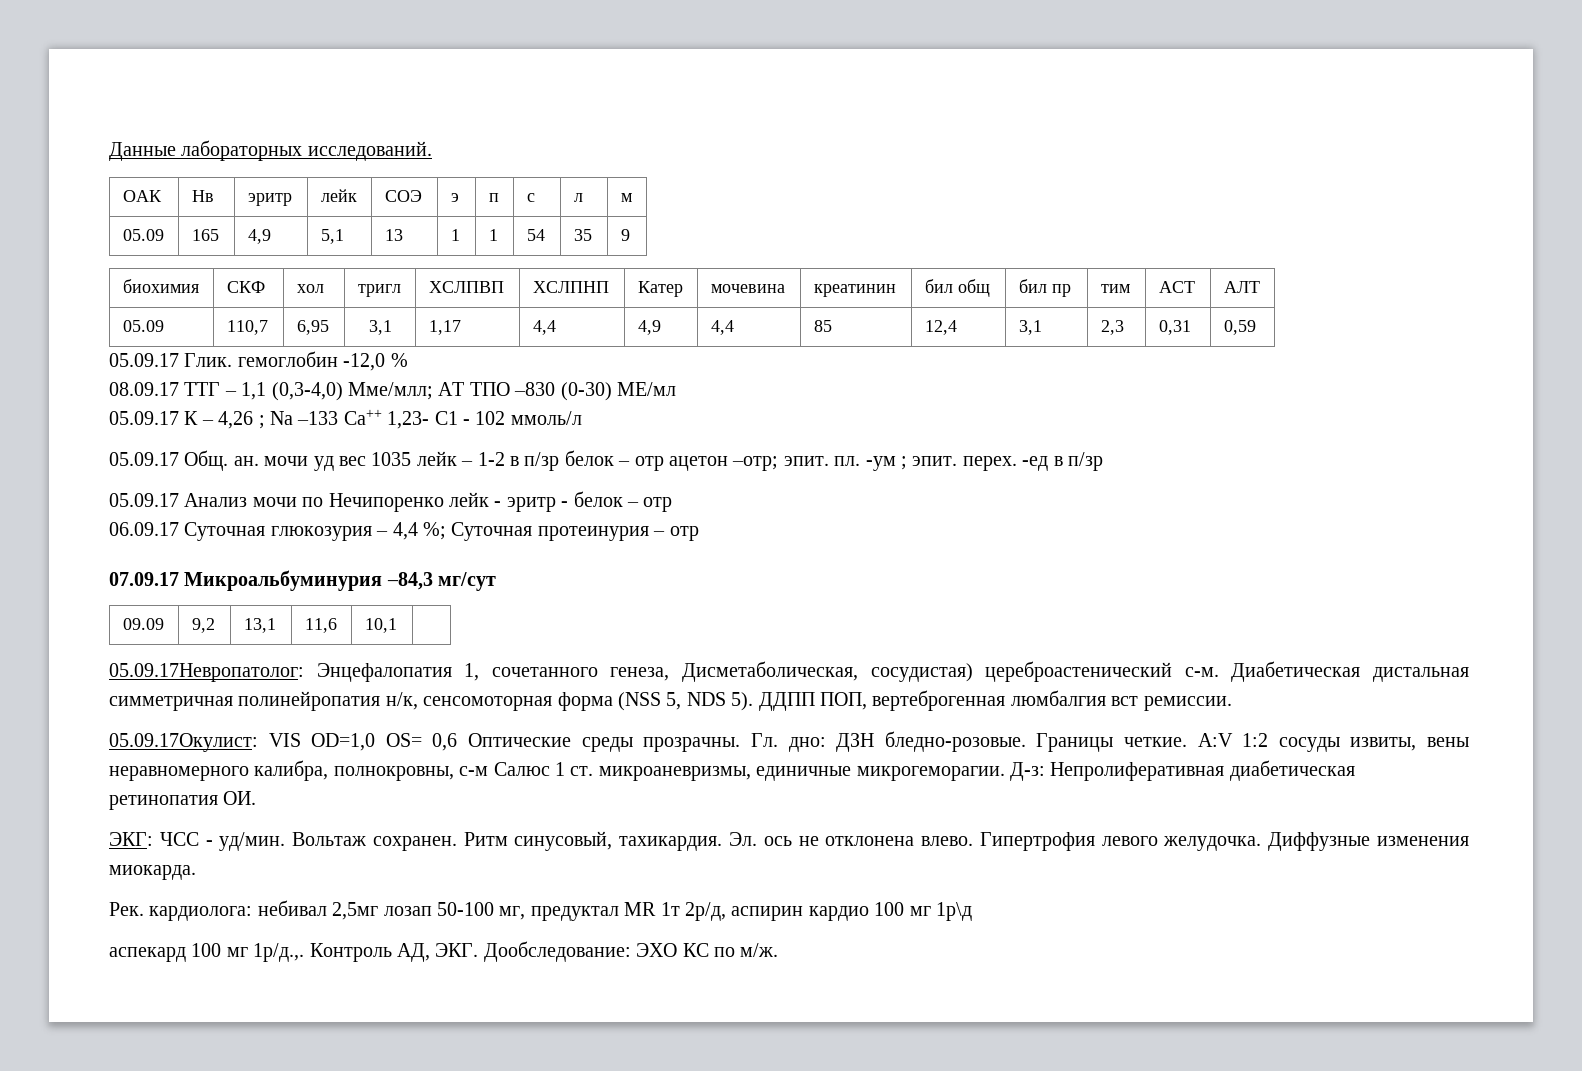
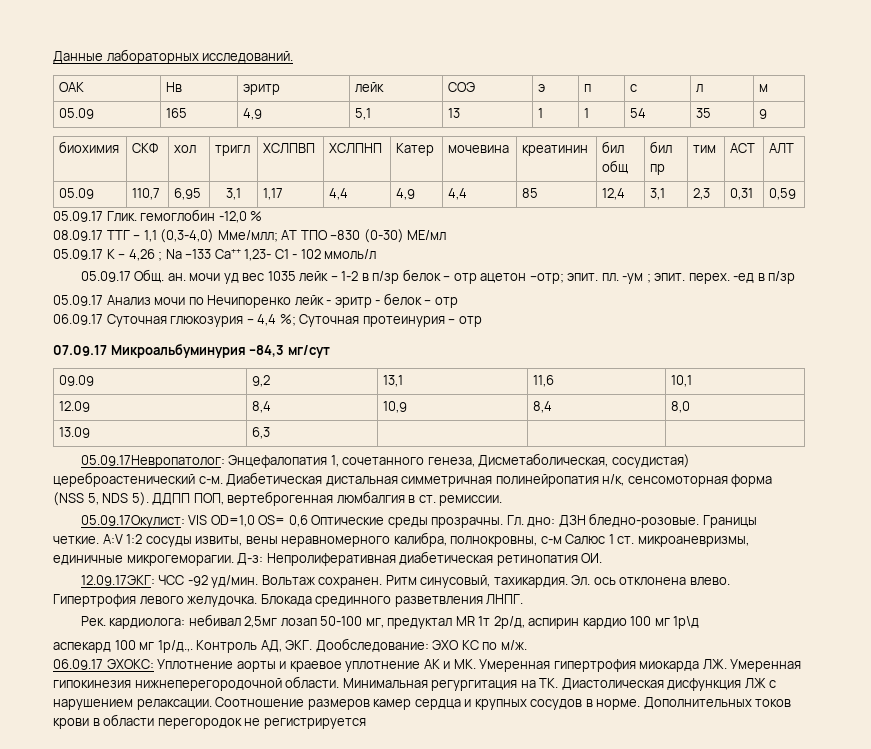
(397, 625) none -> [59,401,91,412] [252,401,272,413] [383,401,408,413] [533,401,553,413] [671,401,691,413] [59,427,91,438] [252,427,271,439] // 12.09 | 8,4 | 10,9 | 8,4 | 8,0 // 13.09 | 6,3 | |
[1111,696,1139,706] вст -> [408,495,436,503] в ст.
[109,832,213,846] ЭКГ: ЧСС - -> [80,575,208,586] 12.09.17ЭКГ: ЧСС -92
[798,836,819,846] не -> (616, 581) none
[1268,832,1470,851] [109,865,196,880] Диффузные изменения миокарда. -> [260,594,524,607] Блокада срединного разветвления ЛНПГ.
(779, 950) none -> [53,659,802,672] [53,676,777,691] [53,697,792,710] [53,714,366,729] // 06.09.17 ЭХОКС: Уплотнение аорты и краевое уплотнение АК и МК. Умеренная гипертрофия миокарда ЛЖ. Умеренная гипокинезия нижнеперегородочной области. Минимальная регургитация на ТК. Диастолическая дисфункция ЛЖ с нарушением релаксации. Соотношение размеров камер сердца и крупных сосудов в норме. Дополнительных токов крови в области перегородок не регистрируется

